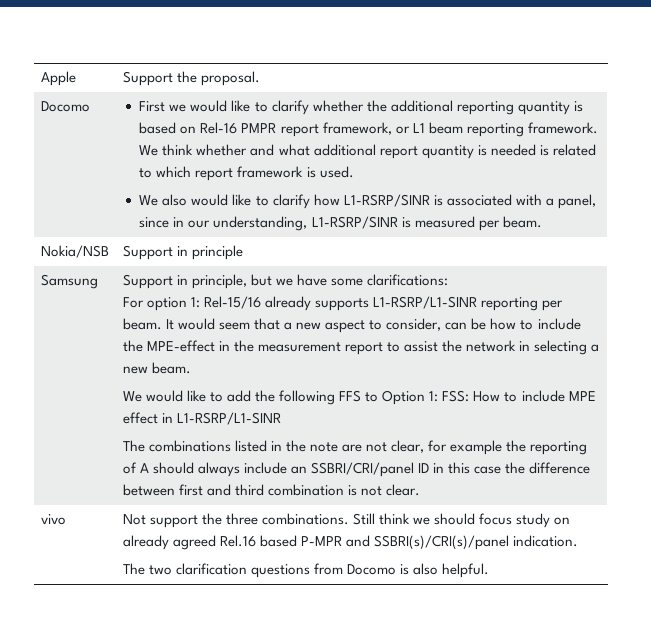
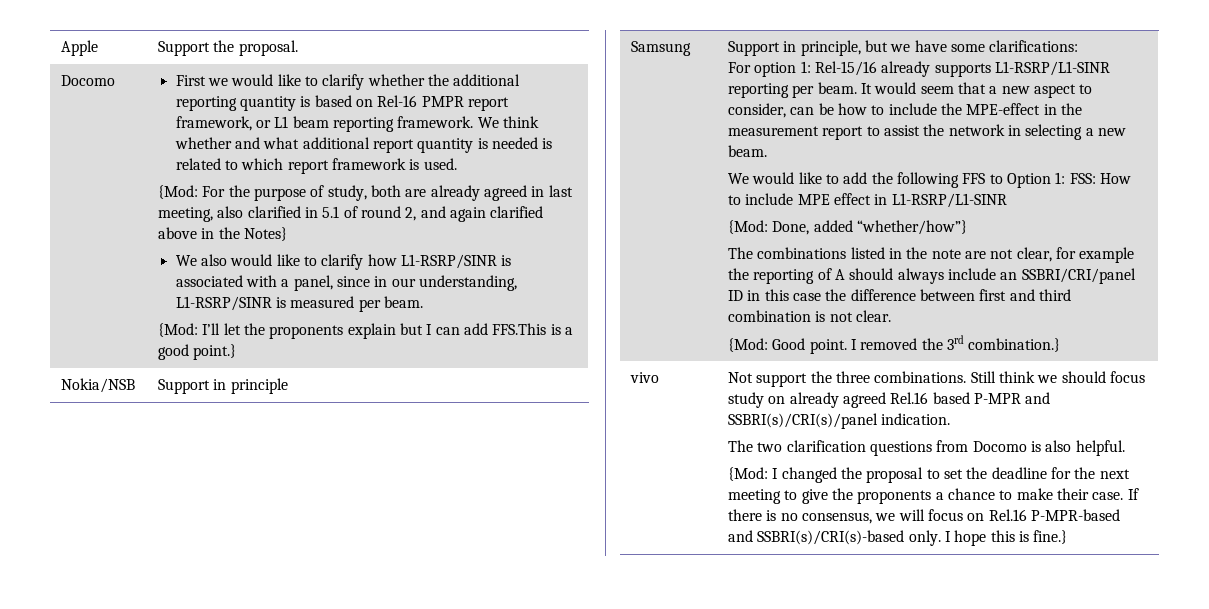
(354, 172) none -> [158,185,573,201] [158,206,544,222] [158,227,288,241] // {Mod: For the purpose of study, both are already agreed in last meeting, also clarified in 5.1 of round 2, and again clarified above in the Notes}
(542, 222) none -> [158,323,573,339] [158,344,237,360] // {Mod: I’ll let the proponents explain but I can add FFS.This is a good point.}
(281, 418) none -> [728,220,968,235] // {Mod: Done, added “whether/how”}
(421, 490) none -> [728,335,1061,354] // {Mod: Good point. I removed the 3rd combination.}
(490, 570) none -> [728,467,1130,483] [728,488,1139,504] [728,509,1120,524] [728,530,1068,546] // {Mod: I changed the proposal to set the deadline for the next meeting to give the proponents a chance to make their case. If there is no consensus, we will focus on Rel.16 P-MPR-based and SSBRI(s)/CRI(s)-based only. I hope this is fine.}

